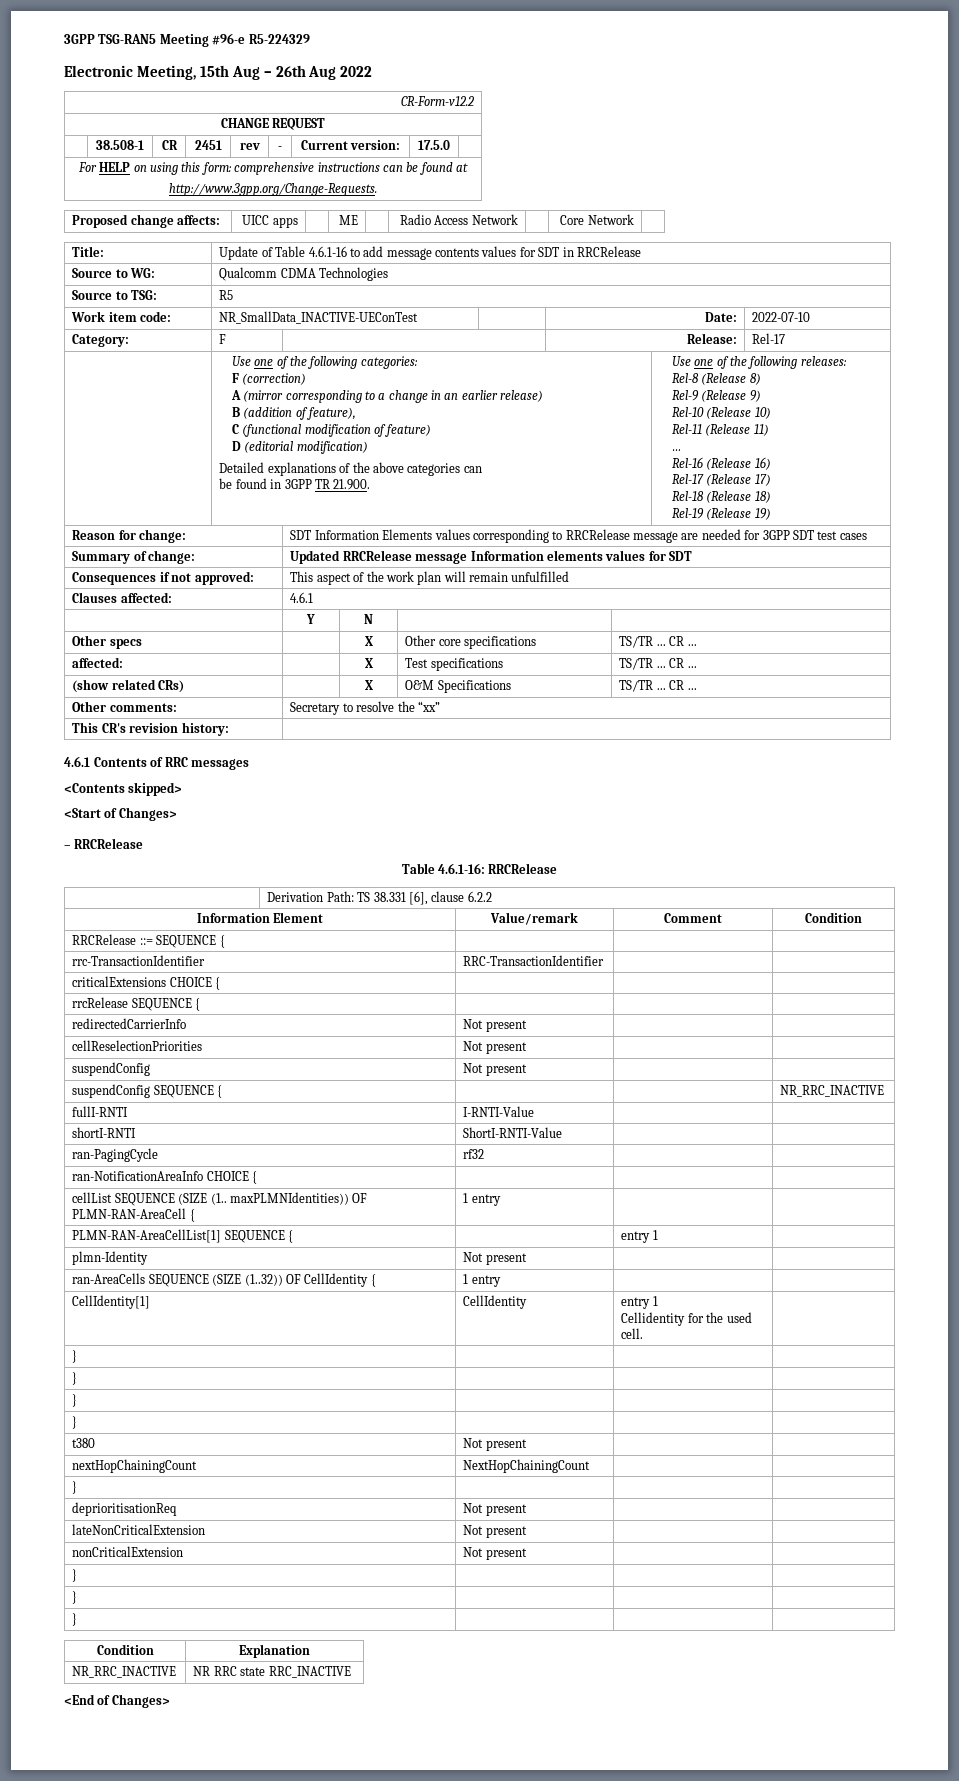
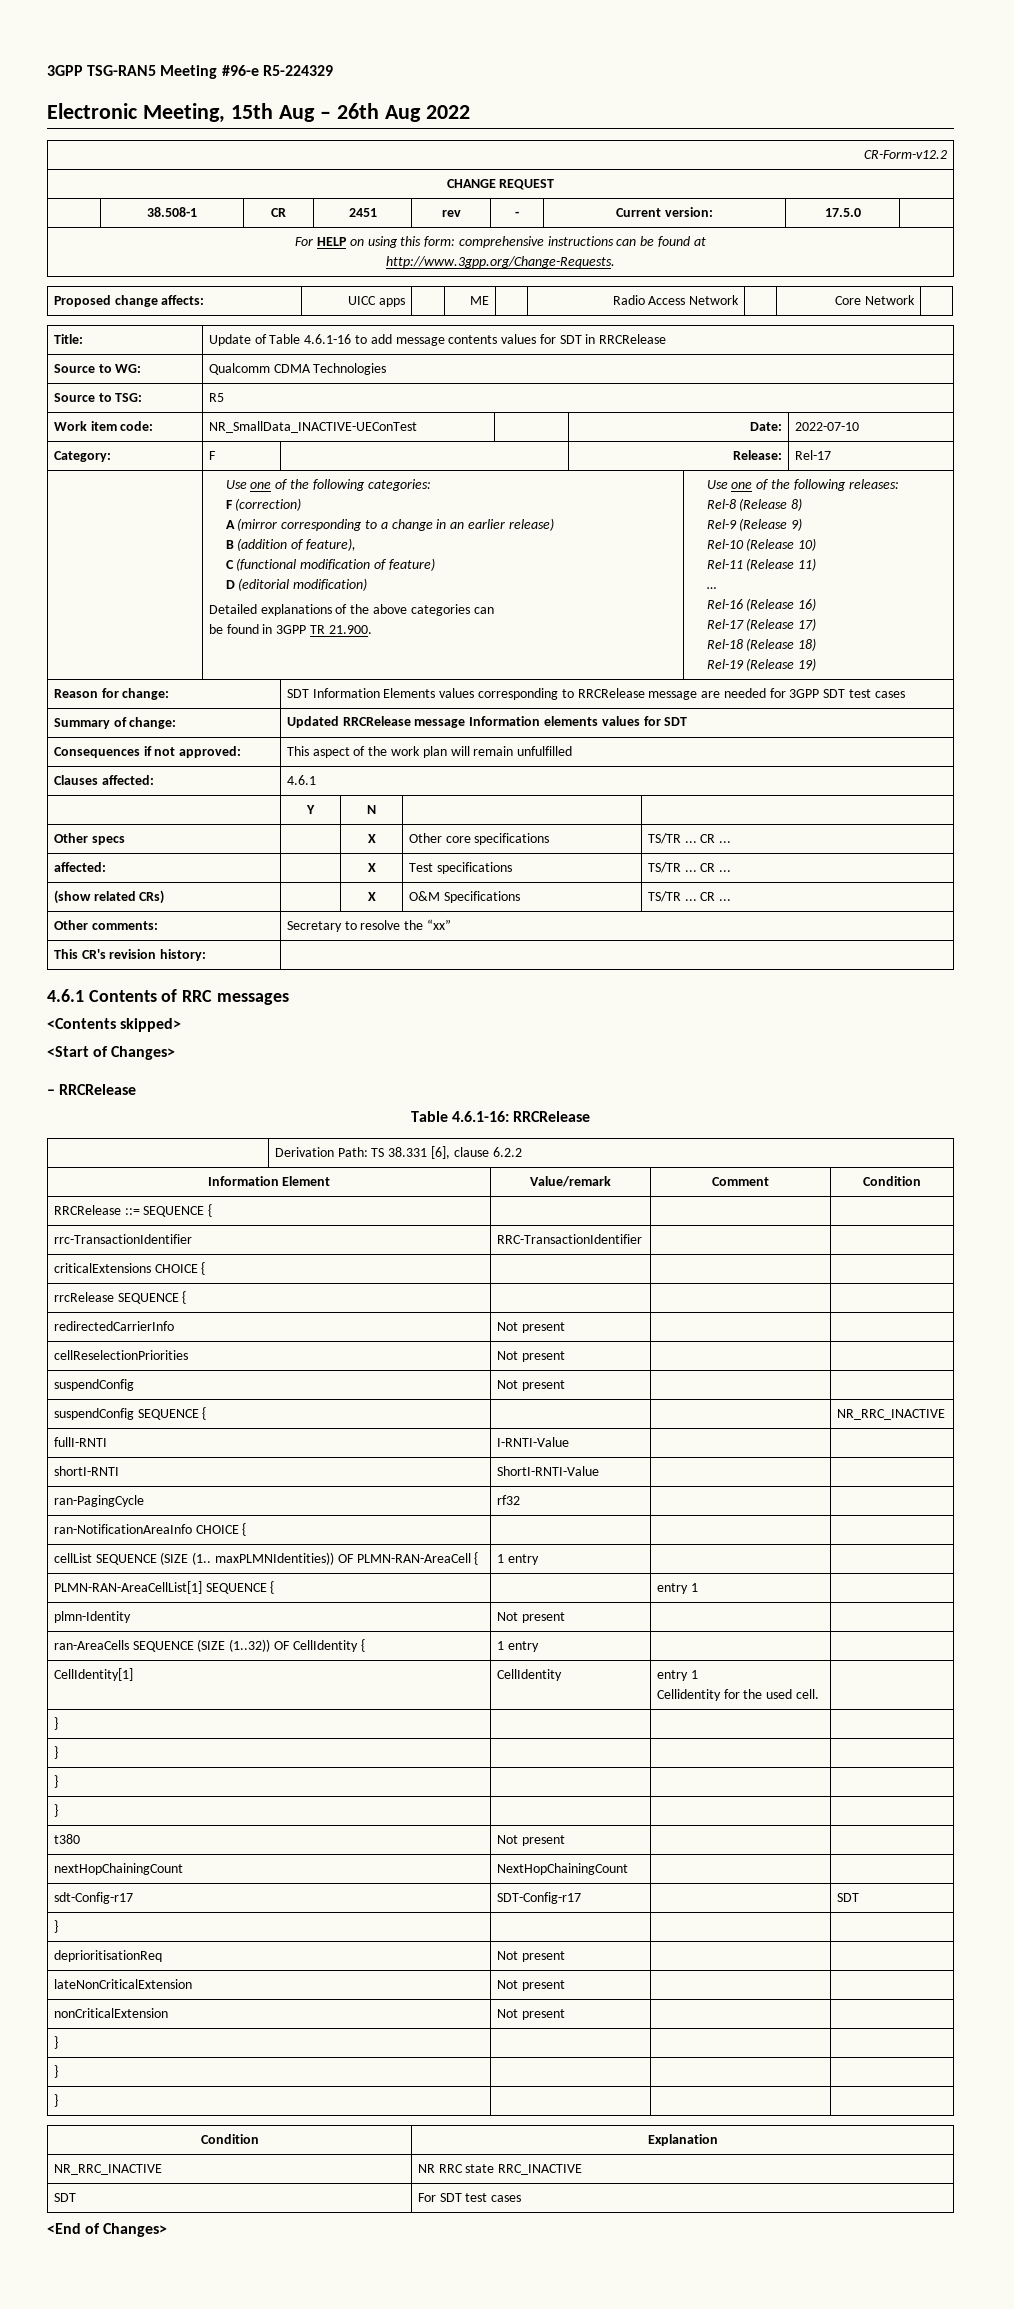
(591, 1466) none -> [53,1892,133,1904] [496,1892,581,1904] [836,1893,859,1902] // sdt-Config-r17 | SDT-Config-r17 | | SDT
(351, 1672) none -> [53,2193,76,2202] [417,2193,522,2202] // SDT | For SDT test cases

